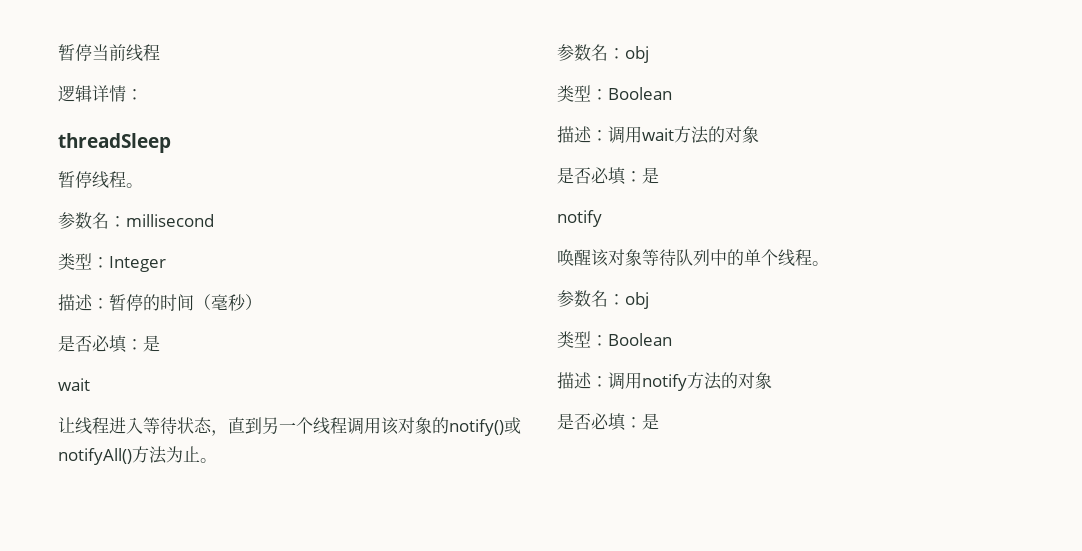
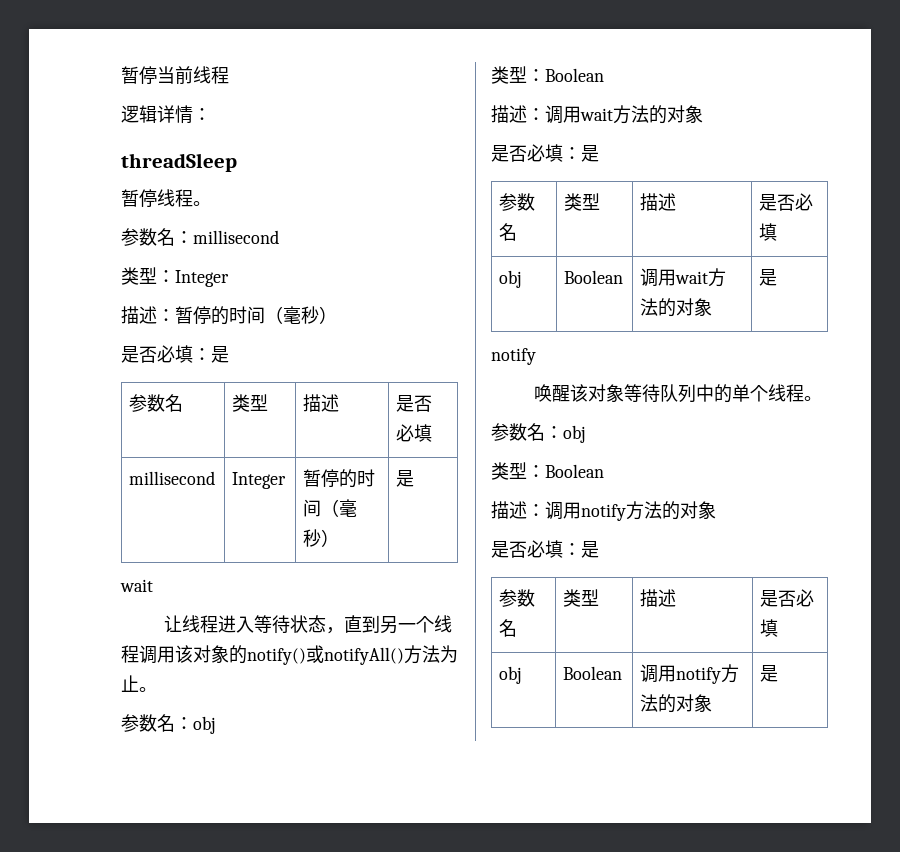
(160, 343) none -> [129,394,184,412] [232,394,269,412] [303,394,340,412] [396,395,433,412] [396,424,433,442] [129,471,216,485] [232,472,287,489] [303,469,376,488] [303,499,358,517] [303,529,340,547] [396,470,415,487] // 参数名 | 类型 | 描述 | 是否必填 // millisecond | Integer | 暂停的时间（毫秒） | 是
(659, 175) none -> [499,193,536,211] [499,223,518,241] [564,193,601,211] [640,193,677,211] [759,193,814,211] [759,223,778,241] [499,270,523,288] [564,270,624,284] [640,268,727,287] [640,298,713,317] [759,269,778,286] // 参数名 | 类型 | 描述 | 是否必填 // obj | Boolean | 调用wait方法的对象 | 是
(659, 421) none -> [499,589,536,607] [499,619,518,637] [563,589,600,607] [640,589,677,607] [760,589,815,607] [760,619,779,637] [499,666,523,684] [563,666,623,680] [640,664,740,684] [640,694,713,713] [760,665,779,682] // 参数名 | 类型 | 描述 | 是否必填 // obj | Boolean | 调用notify方法的对象 | 是

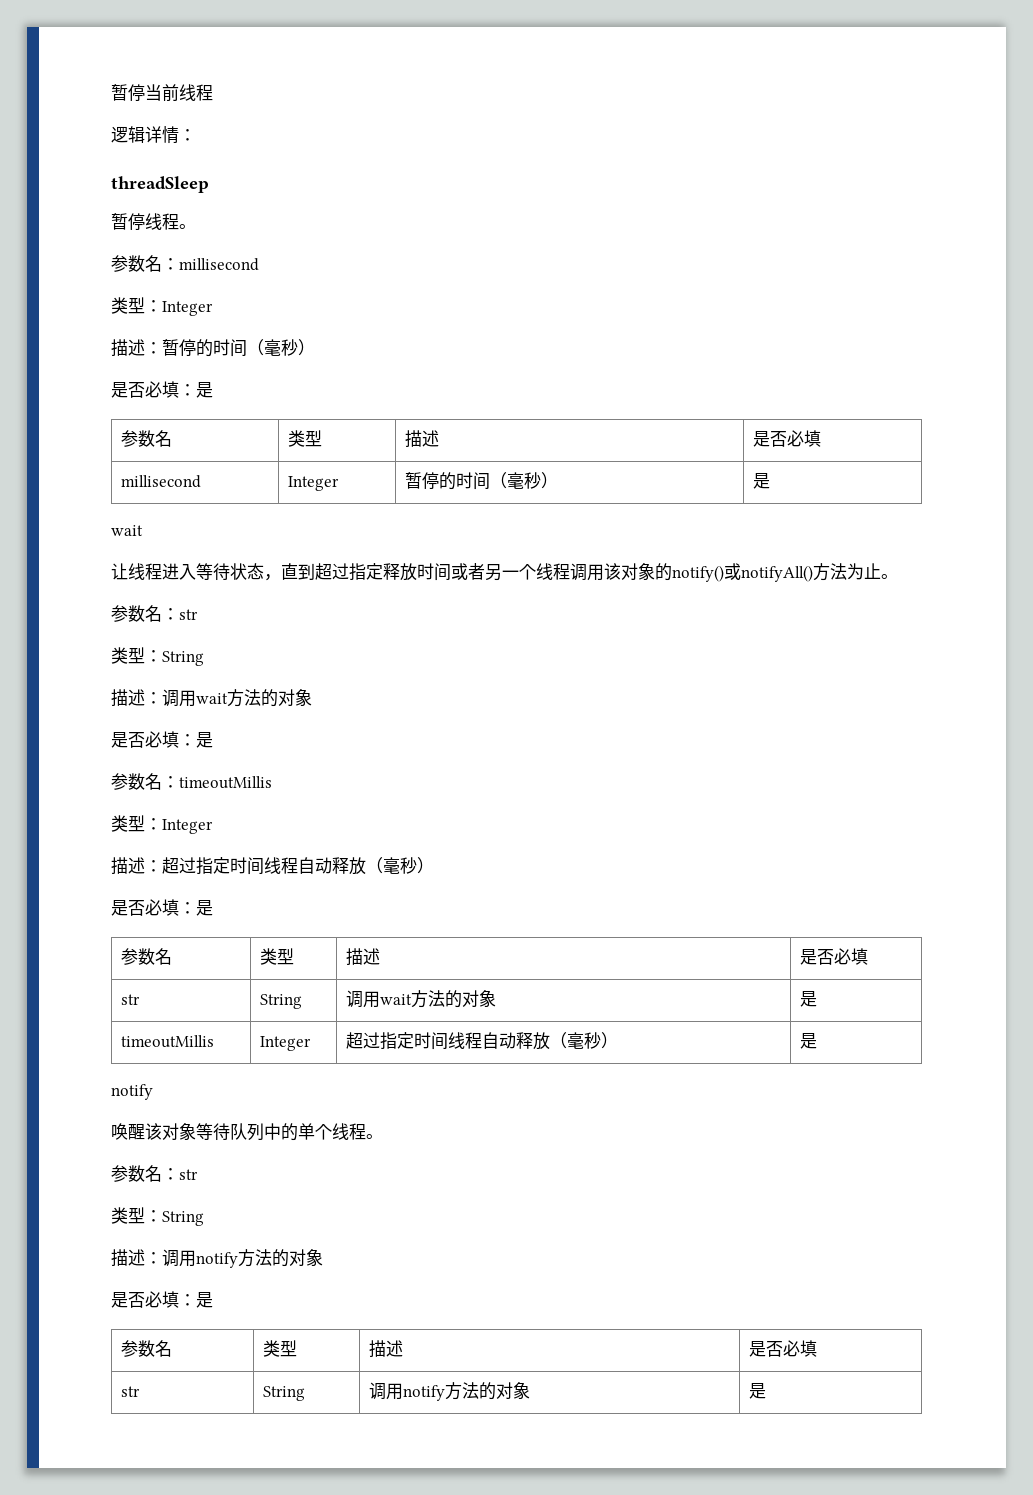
(381, 624) none -> [315,563,485,581] 超过指定释放时间或者
[193,716,216,734] [491,66,604,84] obj // 类型：Boolean -> [179,609,198,620] [111,647,204,666] str // 类型：String
[499,193,536,211] [499,223,518,241] [564,193,601,211] [640,193,677,211] [759,193,814,211] [759,223,778,241] [499,270,523,288] [564,270,624,284] // 参数名 | 类型 | 描述 | 是否必填 // obj | Boolean -> [111,773,272,790] [111,815,213,834] [111,857,434,875] [111,899,213,916] [120,948,172,965] [259,948,294,965] [345,948,380,966] [799,948,868,965] [120,994,140,1005] [259,994,302,1009] // 参数名：timeoutMillis // 类型：Integer // 描述：超过指定时间线程自动释放（毫秒） // 是否必填：是 // 参数名 | 类型 | 描述 | 是否必填 // str | String
(778, 277) none -> [120,1035,214,1048] [259,1036,311,1051] [345,1032,618,1050] [799,1033,817,1049] // timeoutMillis | Integer | 超过指定时间线程自动释放（毫秒） | 是
[563,425,586,443] [491,462,604,480] obj // 类型：Boolean -> [179,1169,198,1180] [111,1207,204,1226] str // 类型：String
[499,666,523,684] [563,666,623,680] obj | Boolean -> [120,1386,140,1397] [262,1386,305,1401] str | String

